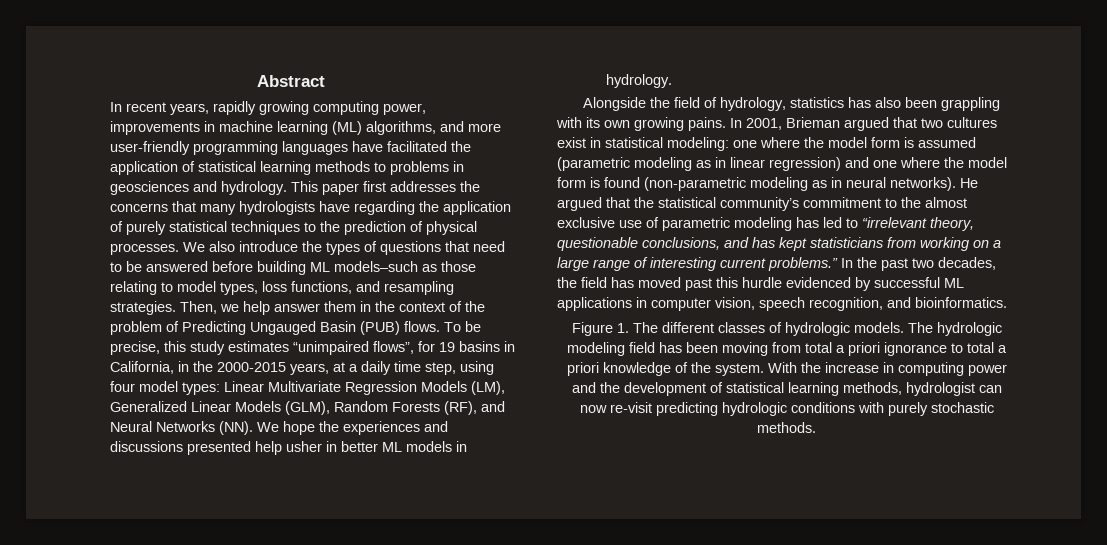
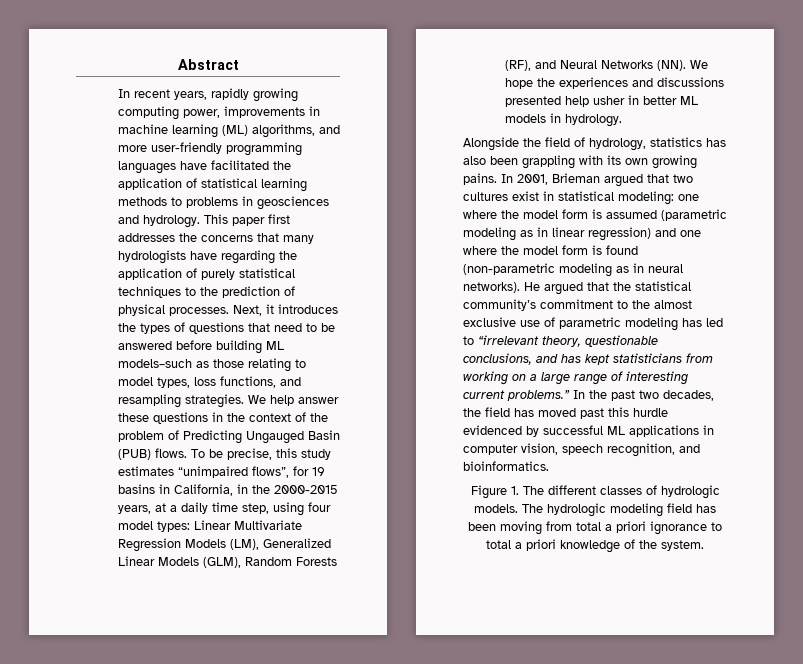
[183,241,299,252] We also introduce -> [232,304,338,316] Next, it introduces
[180,301,357,315] Then, we help answer them -> [247,395,339,406] [117,412,208,424] We help answer these questions
[767,362,1007,376] [571,382,1002,396] [579,402,994,416] [757,422,816,433] With the increase in computing power and the development of statistical learning methods, hydrologist can now re-visit predicting hydrologic conditions with purely stochastic methods. -> (704, 545) none

